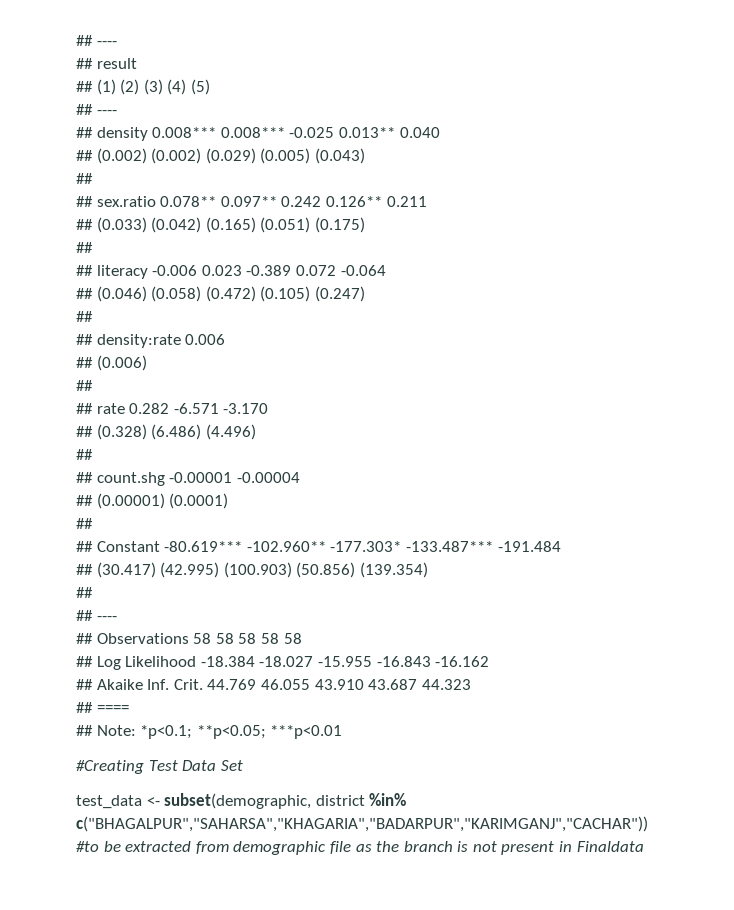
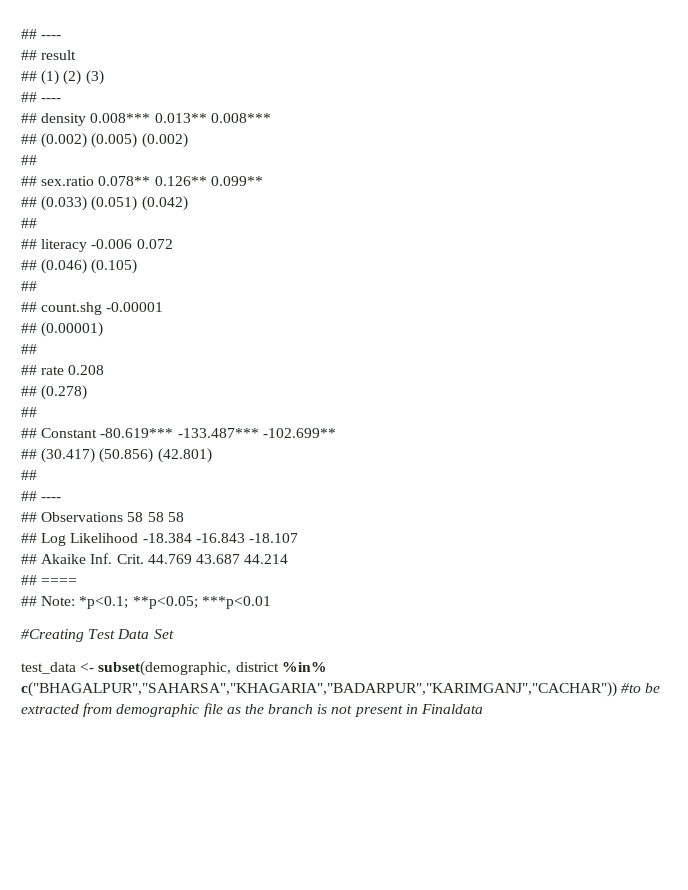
[167,79,210,95] (4) (5) -> (104, 77) none
[220,127,440,138] 0.008*** -0.025 0.013** 0.040 -> [154,113,271,123] 0.013** 0.008***
[151,148,365,164] (0.002) (0.029) (0.005) (0.043) -> [91,133,188,148] (0.005) (0.002)
[220,196,427,207] 0.097** 0.242 0.126** 0.211 -> [154,176,263,186] 0.126** 0.099**
(147, 225) none -> [91,196,138,211] (0.051)
[205,217,365,233] (0.165) (0.051) (0.175) -> (188, 203) none
[201,265,292,276] 0.023 -0.389 -> (133, 244) none
[340,265,386,276] -0.064 -> (173, 244) none
[151,286,256,302] (0.058) (0.472) -> (88, 266) none
[314,286,365,302] [76,311,93,322] [76,334,226,348] [76,355,147,371] [76,380,93,391] [76,403,269,414] [76,424,256,440] (0.247) // ## // ## density:rate 0.006 // ## (0.006) // ## // ## rate 0.282 -6.571 -3.170 // ## (0.328) (6.486) (4.496) -> (138, 266) none
[236,472,300,483] -0.00004 -> (164, 307) none
[169,493,229,509] [76,518,93,529] [76,541,561,552] [76,562,428,578] (0.0001) // ## // ## Constant -80.619*** -102.960** -177.303* -133.487*** -191.484 // ## (30.417) (42.995) (100.903) (50.856) (139.354) -> [21,344,37,354] [21,365,105,375] [21,385,88,400] [21,407,37,417] [21,428,336,438] [21,448,212,463] // ## // ## rate 0.208 // ## (0.278) // ## // ## Constant -80.619*** -133.487*** -102.699** // ## (30.417) (50.856) (42.801)
[260,633,302,644] 58 58 -> (184, 517) none
[259,656,490,667] -18.027 -15.955 -16.843 -16.162 -> [195,533,298,543] -16.843 -18.107
[260,679,471,690] 46.055 43.910 43.687 44.323 -> [195,554,289,564] 43.687 44.214

